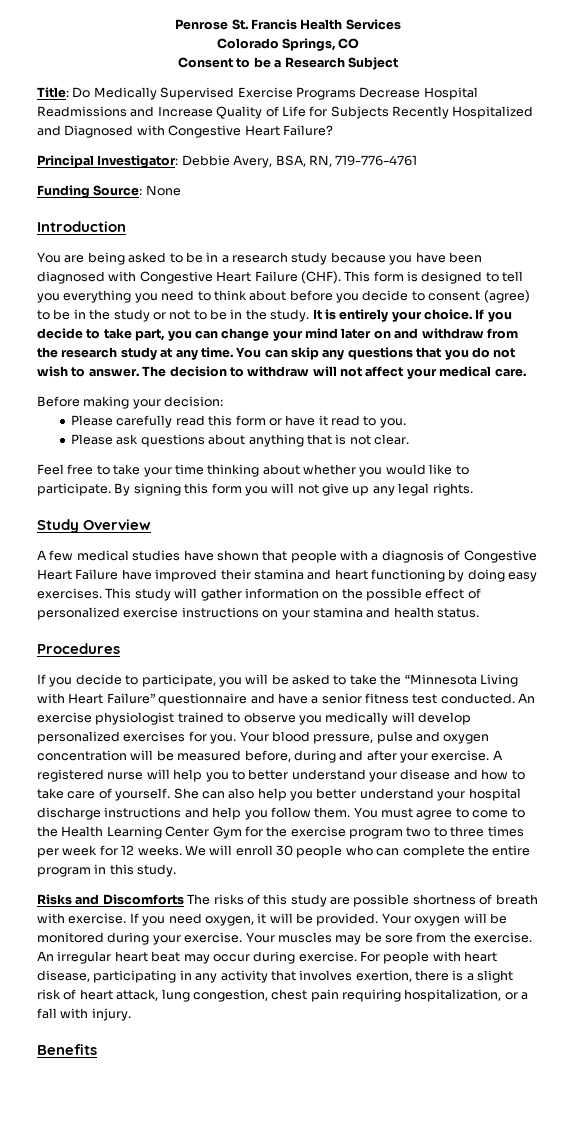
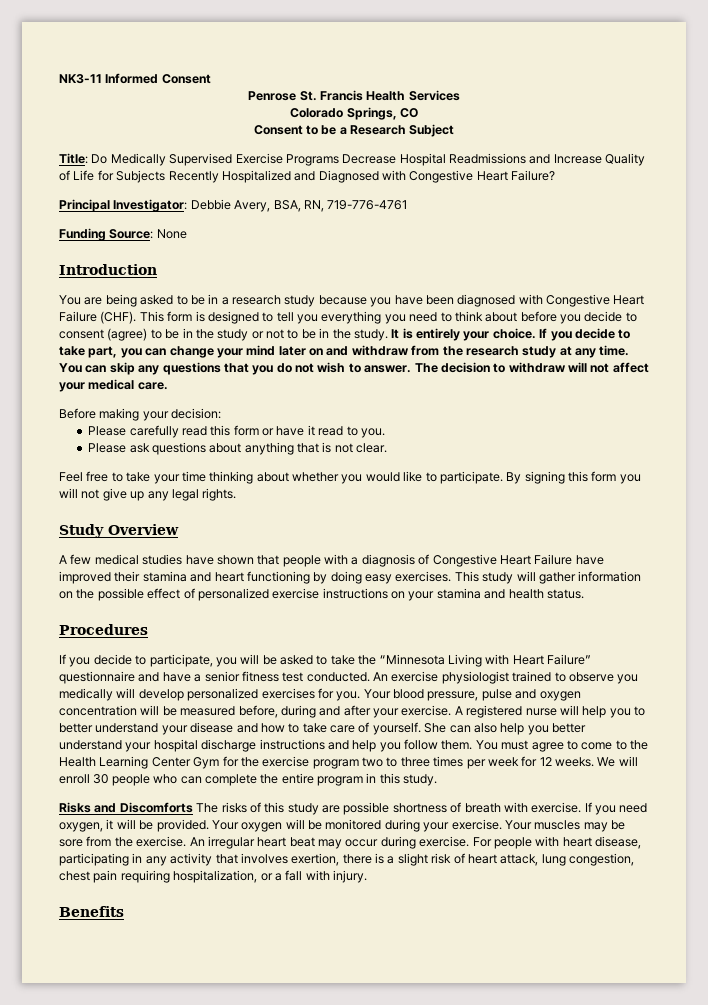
(175, 24) none -> [59,73,211,84] NK3-11 Informed Consent //

